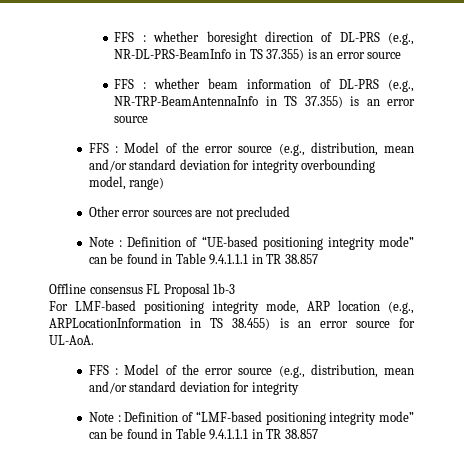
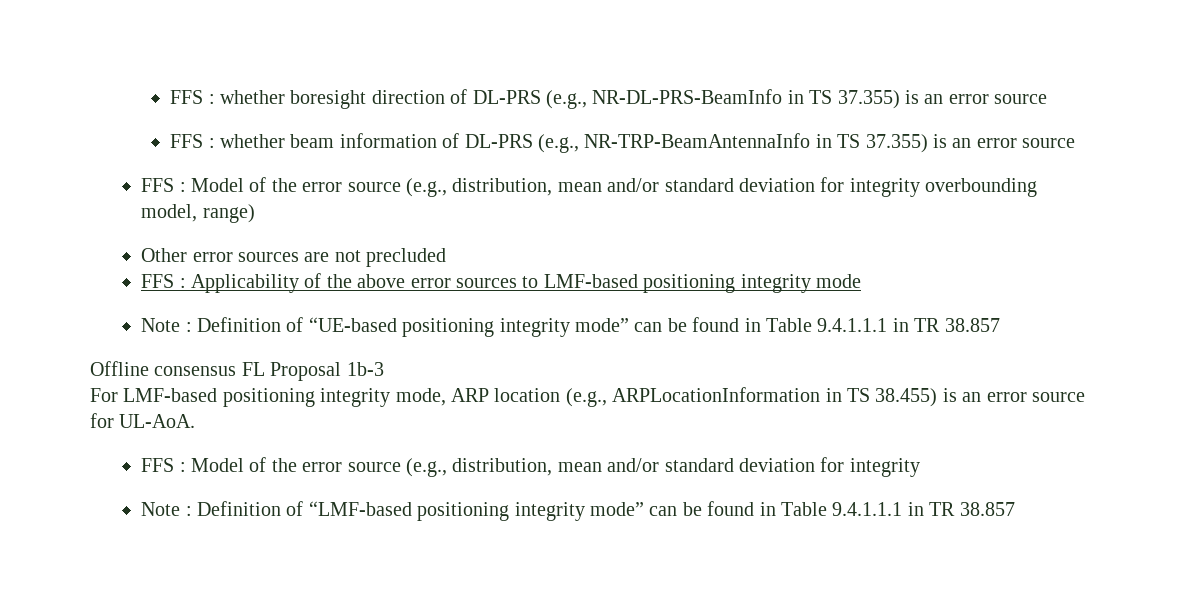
(291, 213) none -> [141,273,861,293] // FFS : Applicability of the above error sources to LMF-based positioning integrity mode

